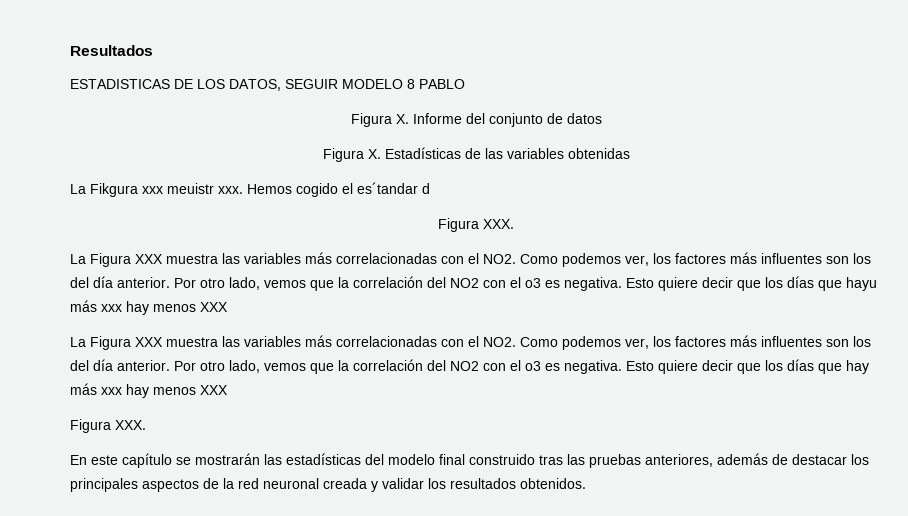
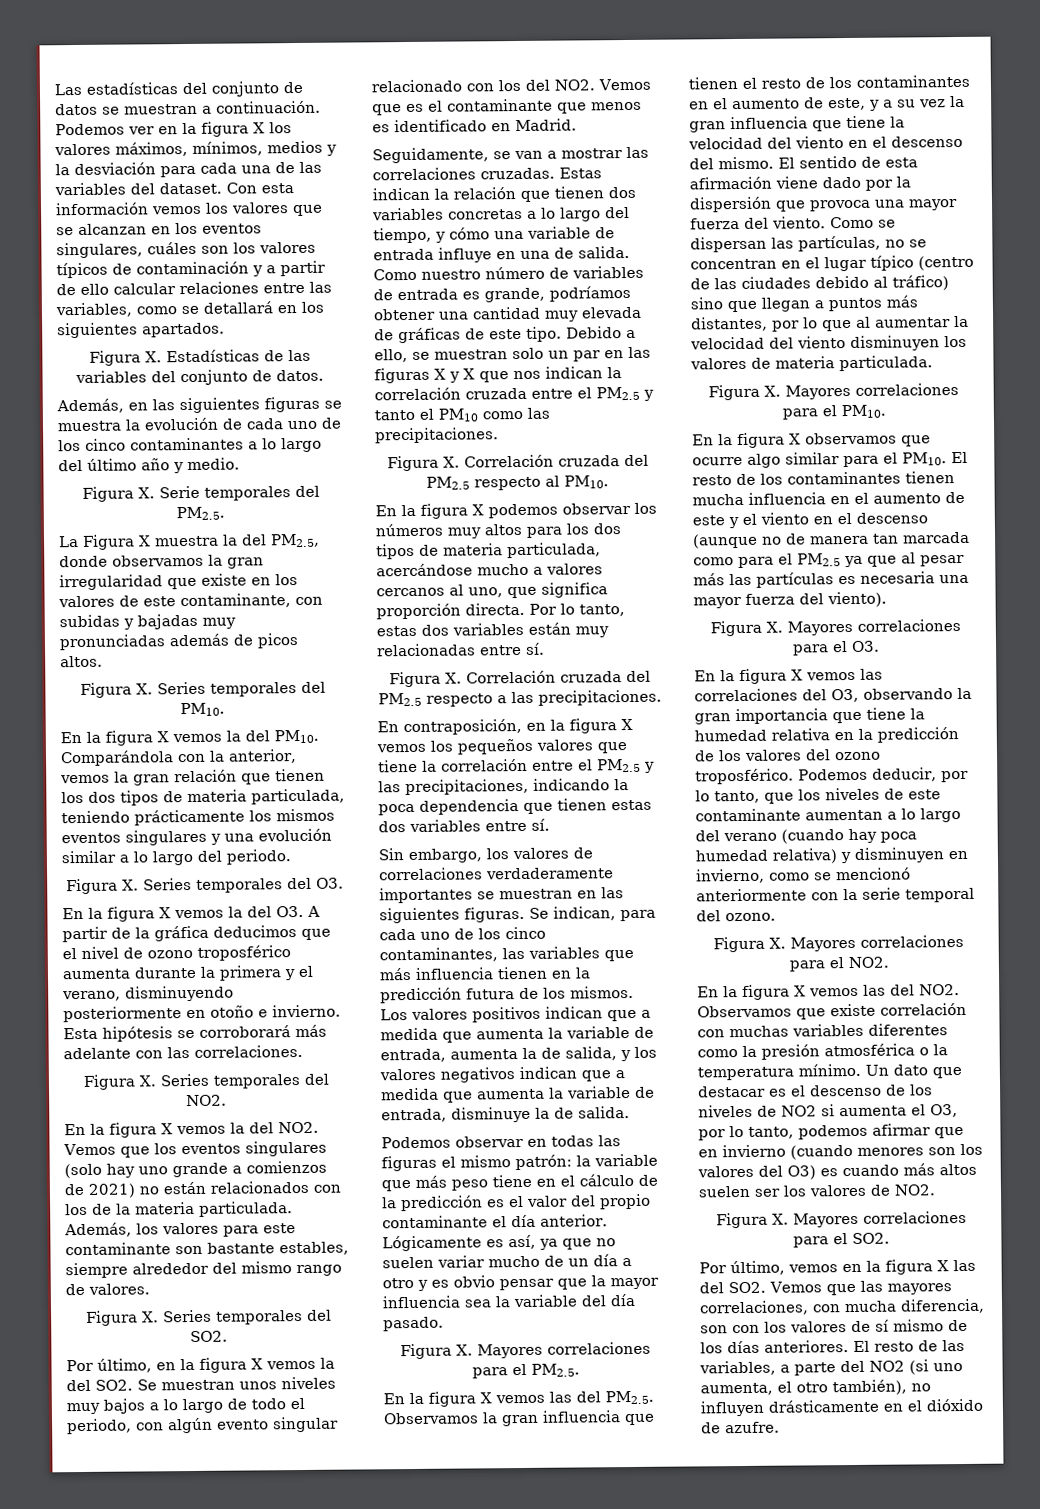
[70,45,153,56] [70,79,465,91] [350,113,602,127] Resultados // ESTADISTICAS DE LOS DATOS, SEGUIR MODELO 8 PABLO // Figura X. Informe del conjunto de datos -> [54,81,303,97] [55,100,321,116] [55,121,292,137] [54,140,337,157] [55,161,322,178] [54,182,294,196] [55,202,323,217] [56,222,262,236] [56,241,316,259] [56,260,326,279] [56,281,332,296] [55,301,324,318] [57,322,225,339] Las estadísticas del conjunto de datos se muestran a continuación. Podemos ver en la figura X los valores máximos, mínimos, medios y la desviación para cada una de las variables del dataset. Con esta información vemos los valores que se alcanzan en los eventos singulares, cuáles son los valores típicos de contaminación y a partir de ello calcular relaciones entre las variables, como se detallará en los siguientes apartados.
[567,148,630,159] [70,182,430,197] [438,218,514,232] [70,252,871,267] [70,276,877,291] [70,300,228,315] [70,335,871,350] [70,359,869,374] [70,383,228,398] [70,419,146,433] [70,453,869,468] [70,478,586,492] obtenidas // La Fikgura xxx meuistr xxx. Hemos cogido el es´tandar d // Figura XXX. // La Figura XXX muestra las variables más correlacionadas con el NO2. Como podemos ver, los factores más influentes son los del día anterior. Por otro lado, vemos que la correlación del NO2 con el o3 es negativa. Esto quiere decir que los días que hayu más xxx hay menos XXX // La Figura XXX muestra las variables más correlacionadas con el NO2. Como podemos ver, los factores más influentes son los del día anterior. Por otro lado, vemos que la correlación del NO2 con el o3 es negativa. Esto quiere decir que los días que hay más xxx hay menos XXX // Figura XXX. // En este capítulo se mostrarán las estadísticas del modelo final construido tras las pruebas anteriores, además de destacar los principales aspectos de la red neuronal creada y validar los resultados obtenidos. -> [150,369,324,386] [56,396,342,414] [57,417,342,432] [58,437,322,453] [58,457,240,474] [81,485,320,502] [176,506,225,521] [58,533,320,550] [59,554,264,569] [59,573,298,591] [58,593,323,609] [59,613,236,630] [59,633,299,651] [60,655,103,668] [79,681,326,698] [180,702,225,717] [60,729,319,746] [60,749,297,767] [60,768,325,786] [61,788,345,806] [61,808,335,826] [61,828,332,846] [61,849,291,866] [65,877,344,895] [62,905,320,922] [62,925,331,943] [62,945,291,961] [62,965,314,981] [62,985,234,1002] [63,1004,341,1023] [63,1024,327,1042] [63,1044,303,1060] [82,1073,329,1090] [186,1094,227,1107] [64,1121,319,1138] [63,1140,327,1158] [64,1160,327,1179] [64,1180,341,1198] [65,1201,293,1217] [64,1222,296,1238] [65,1241,349,1256] [65,1261,342,1279] [65,1283,150,1296] [85,1309,332,1326] [189,1330,228,1343] [66,1357,335,1373] [66,1376,336,1392] [66,1397,305,1415] [67,1416,339,1435] [371,78,651,93] [372,98,642,116] [372,118,577,133] [372,146,649,164] [372,167,602,181] [372,186,636,202] [372,206,630,222] [373,226,615,244] [373,245,630,263] [373,265,644,281] [373,285,631,303] [373,306,642,322] [374,326,636,344] [374,346,651,363] [374,366,622,384] [374,386,654,401] [374,407,550,422] [375,427,499,444] [386,454,649,472] [426,475,609,491] [375,502,657,519] [375,523,622,539] [376,542,601,560] [376,563,603,577] [376,582,608,599] [376,602,625,620] [376,622,609,638] [376,642,545,657] [388,670,651,688] [377,689,662,707] [377,718,633,736] [376,738,627,755] [378,758,655,773] [378,778,629,796] [378,798,652,816] [378,818,550,833] [378,847,593,864] [379,867,614,881] [379,887,624,904] [379,906,656,924] [379,926,546,941] [379,946,634,963] [379,966,591,981] [380,985,634,1004] [380,1006,651,1023] [380,1026,654,1043] [380,1046,657,1063] [379,1066,625,1083] [381,1086,655,1103] [381,1106,630,1123] [381,1135,621,1149] [381,1153,658,1172] [381,1173,658,1192] [382,1193,651,1212] [382,1214,608,1229] [382,1234,616,1252] [382,1254,632,1269] [382,1275,659,1291] [382,1293,636,1309] [383,1316,444,1332] [400,1341,651,1360] [471,1363,580,1379] [383,1390,654,1407] [383,1410,655,1427] [688,74,970,90] [689,95,965,111] [689,115,905,133] [688,135,963,150] [689,155,918,170] [689,176,911,191] [689,196,958,213] [690,216,896,230] [690,235,927,253] [690,255,974,272] [690,275,949,291] [690,295,918,313] [691,315,969,332] [690,335,967,351] [690,355,933,372] [708,383,959,401] [781,404,886,420] [692,432,931,449] [692,451,968,468] [692,471,955,486] [692,491,965,506] [692,512,928,529] [693,531,970,549] [693,552,965,569] [693,571,969,588] [693,591,887,609] [710,618,961,637] [793,640,880,656] [694,668,883,685] [694,687,972,703] [694,707,925,725] [694,727,959,743] [694,749,881,762] [695,767,969,785] [695,787,941,804] [695,808,961,823] [695,828,917,844] [695,847,968,864] [696,867,911,884] [696,887,975,903] [696,910,776,922] [713,934,964,953] [788,956,889,972] [697,984,960,1000] [697,1002,967,1020] [697,1023,948,1038] [697,1043,948,1060] [697,1063,962,1081] [698,1084,933,1098] [698,1104,958,1118] [698,1123,964,1141] [698,1143,983,1160] [697,1163,977,1180] [698,1184,936,1198] [716,1210,967,1229] [793,1232,890,1248] [699,1259,976,1276] [699,1280,952,1296] [699,1298,985,1316] [700,1319,968,1334] [700,1339,965,1354] [699,1359,963,1376] [700,1379,931,1396] [700,1398,983,1417] [701,1421,780,1434] del conjunto de datos. // Además, en las siguientes figuras se muestra la evolución de cada uno de los cinco contaminantes a lo largo del último año y medio. // Figura X. Serie temporales del PM2.5. // La Figura X muestra la del PM2.5, donde observamos la gran irregularidad que existe en los valores de este contaminante, con subidas y bajadas muy pronunciadas además de picos altos. // Figura X. Series temporales del PM10. // En la figura X vemos la del PM10. Comparándola con la anterior, vemos la gran relación que tienen los dos tipos de materia particulada, teniendo prácticamente los mismos eventos singulares y una evolución similar a lo largo del periodo. // Figura X. Series temporales del O3. // En la figura X vemos la del O3. A partir de la gráfica deducimos que el nivel de ozono troposférico aumenta durante la primera y el verano, disminuyendo posteriormente en otoño e invierno. Esta hipótesis se corroborará más adelante con las correlaciones. // Figura X. Series temporales del NO2. // En la figura X vemos la del NO2. Vemos que los eventos singulares (solo hay uno grande a comienzos de 2021) no están relacionados con los de la materia particulada. Además, los valores para este contaminante son bastante estables, siempre alrededor del mismo rango de valores. // Figura X. Series temporales del SO2. // Por último, en la figura X vemos la del SO2. Se muestran unos niveles muy bajos a lo largo de todo el periodo, con algún evento singular relacionado con los del NO2. Vemos que es el contaminante que menos es identificado en Madrid. // Seguidamente, se van a mostrar las correlaciones cruzadas. Estas indican la relación que tienen dos variables concretas a lo largo del tiempo, y cómo una variable de entrada influye en una de salida. Como nuestro número de variables de entrada es grande, podríamos obtener una cantidad muy elevada de gráficas de este tipo. Debido a ello, se muestran solo un par en las figuras X y X que nos indican la correlación cruzada entre el PM2.5 y tanto el PM10 como las precipitaciones. // Figura X. Correlación cruzada del PM2.5 respecto al PM10. // En la figura X podemos observar los números muy altos para los dos tipos de materia particulada, acercándose mucho a valores cercanos al uno, que significa proporción directa. Por lo tanto, estas dos variables están muy relacionadas entre sí. // Figura X. Correlación cruzada del PM2.5 respecto a las precipitaciones. // En contraposición, en la figura X vemos los pequeños valores que tiene la correlación entre el PM2.5 y las precipitaciones, indicando la poca dependencia que tienen estas dos variables entre sí. // Sin embargo, los valores de correlaciones verdaderamente importantes se muestran en las siguientes figuras. Se indican, para cada uno de los cinco contaminantes, las variables que más influencia tienen en la predicción futura de los mismos. Los valores positivos indican que a medida que aumenta la variable de entrada, aumenta la de salida, y los valores negativos indican que a medida que aumenta la variable de entrada, disminuye la de salida. // Podemos observar en todas las figuras el mismo patrón: la variable que más peso tiene en el cálculo de la predicción es el valor del propio contaminante el día anterior. Lógicamente es así, ya que no suelen variar mucho de un día a otro y es obvio pensar que la mayor influencia sea la variable del día pasado. // Figura X. Mayores correlaciones para el PM2.5. // En la figura X vemos las del PM2.5. Observamos la gran influencia que tienen el resto de los contaminantes en el aumento de este, y a su vez la gran influencia que tiene la velocidad del viento en el descenso del mismo. El sentido de esta afirmación viene dado por la dispersión que provoca una mayor fuerza del viento. Como se dispersan las partículas, no se concentran en el lugar típico (centro de las ciudades debido al tráfico) sino que llegan a puntos más distantes, por lo que al aumentar la velocidad del viento disminuyen los valores de materia particulada. // Figura X. Mayores correlaciones para el PM10. // En la figura X observamos que ocurre algo similar para el PM10. El resto de los contaminantes tienen mucha influencia en el aumento de este y el viento en el descenso (aunque no de manera tan marcada como para el PM2.5 ya que al pesar más las partículas es necesaria una mayor fuerza del viento). // Figura X. Mayores correlaciones para el O3. // En la figura X vemos las correlaciones del O3, observando la gran importancia que tiene la humedad relativa en la predicción de los valores del ozono troposférico. Podemos deducir, por lo tanto, que los niveles de este contaminante aumentan a lo largo del verano (cuando hay poca humedad relativa) y disminuyen en invierno, como se mencionó anteriormente con la serie temporal del ozono. // Figura X. Mayores correlaciones para el NO2. // En la figura X vemos las del NO2. Observamos que existe correlación con muchas variables diferentes como la presión atmosférica o la temperatura mínimo. Un dato que destacar es el descenso de los niveles de NO2 si aumenta el O3, por lo tanto, podemos afirmar que en invierno (cuando menores son los valores del O3) es cuando más altos suelen ser los valores de NO2. // Figura X. Mayores correlaciones para el SO2. // Por último, vemos en la figura X las del SO2. Vemos que las mayores correlaciones, con mucha diferencia, son con los valores de sí mismo de los días anteriores. El resto de las variables, a parte del NO2 (si uno aumenta, el otro también), no influyen drásticamente en el dióxido de azufre.

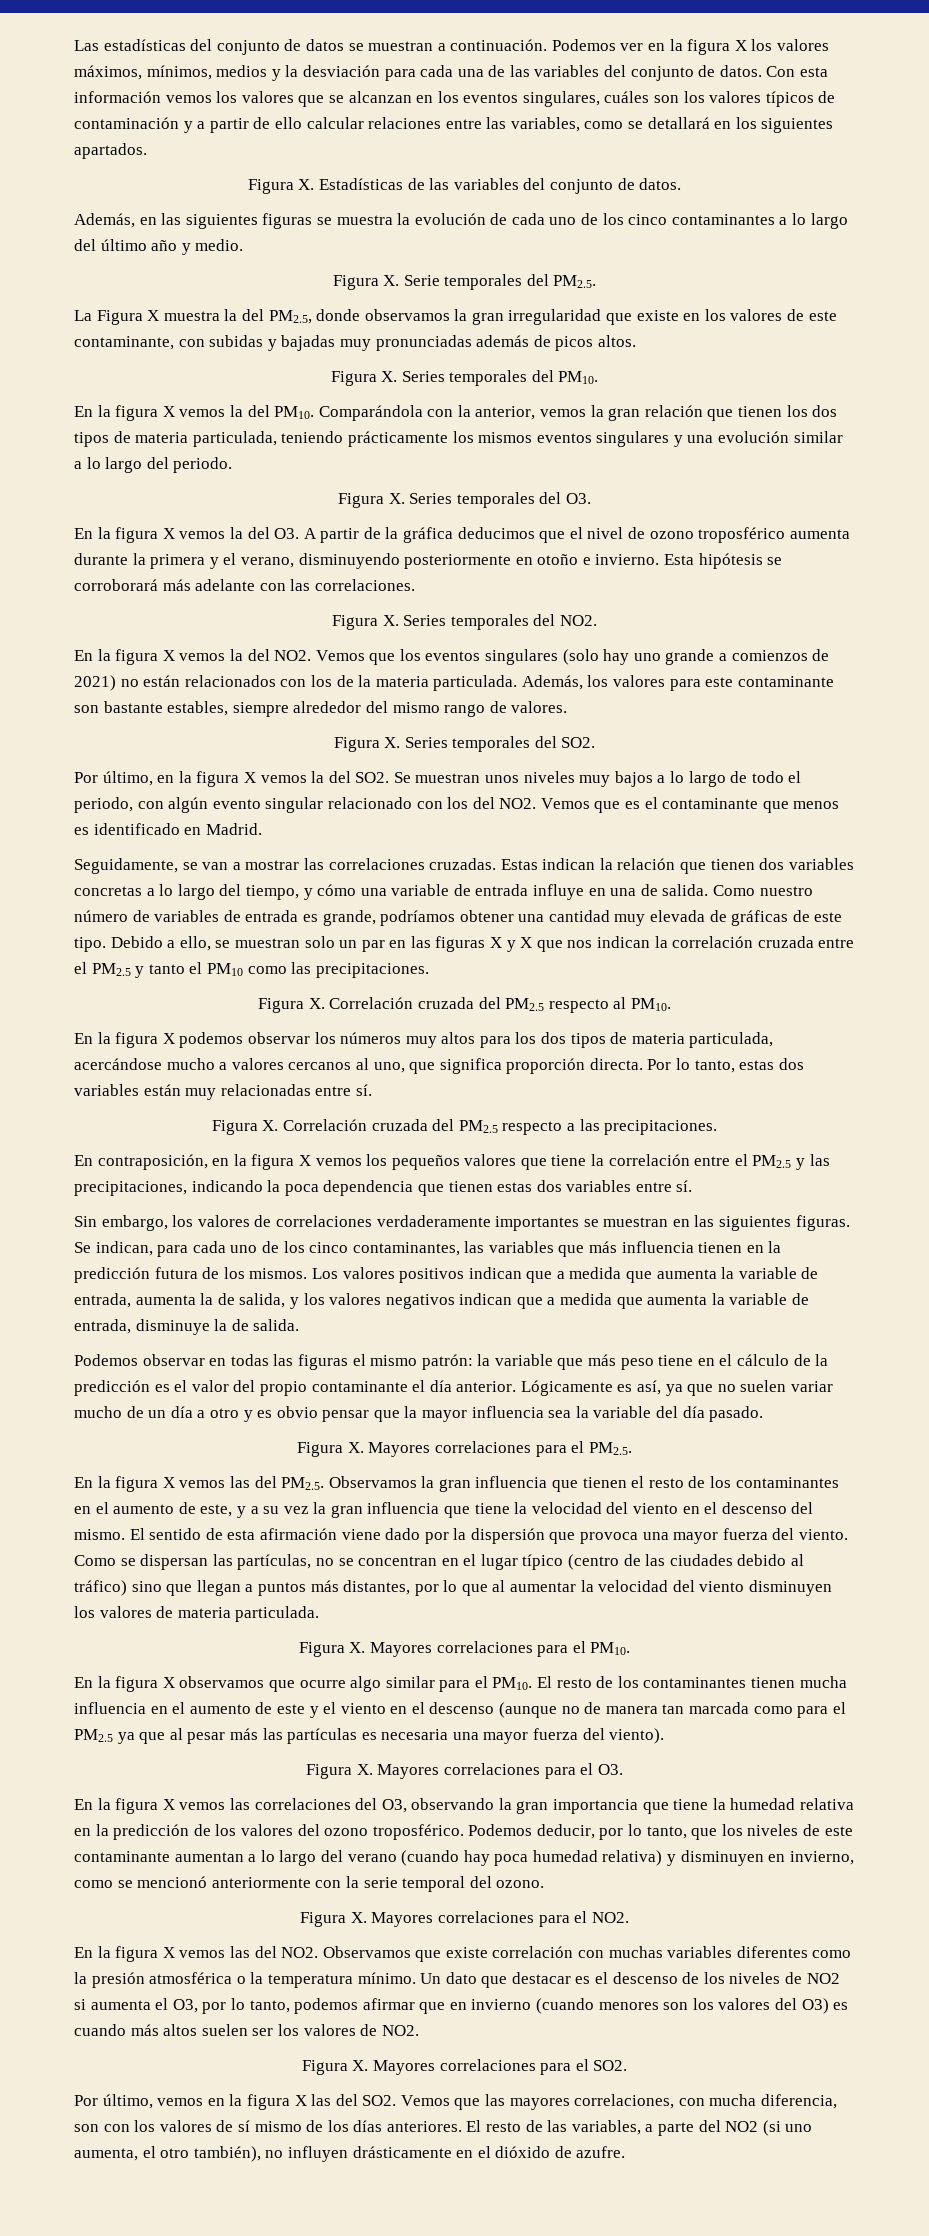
[159,182,222,195] dataset. -> [630,65,762,81] conjunto de datos.

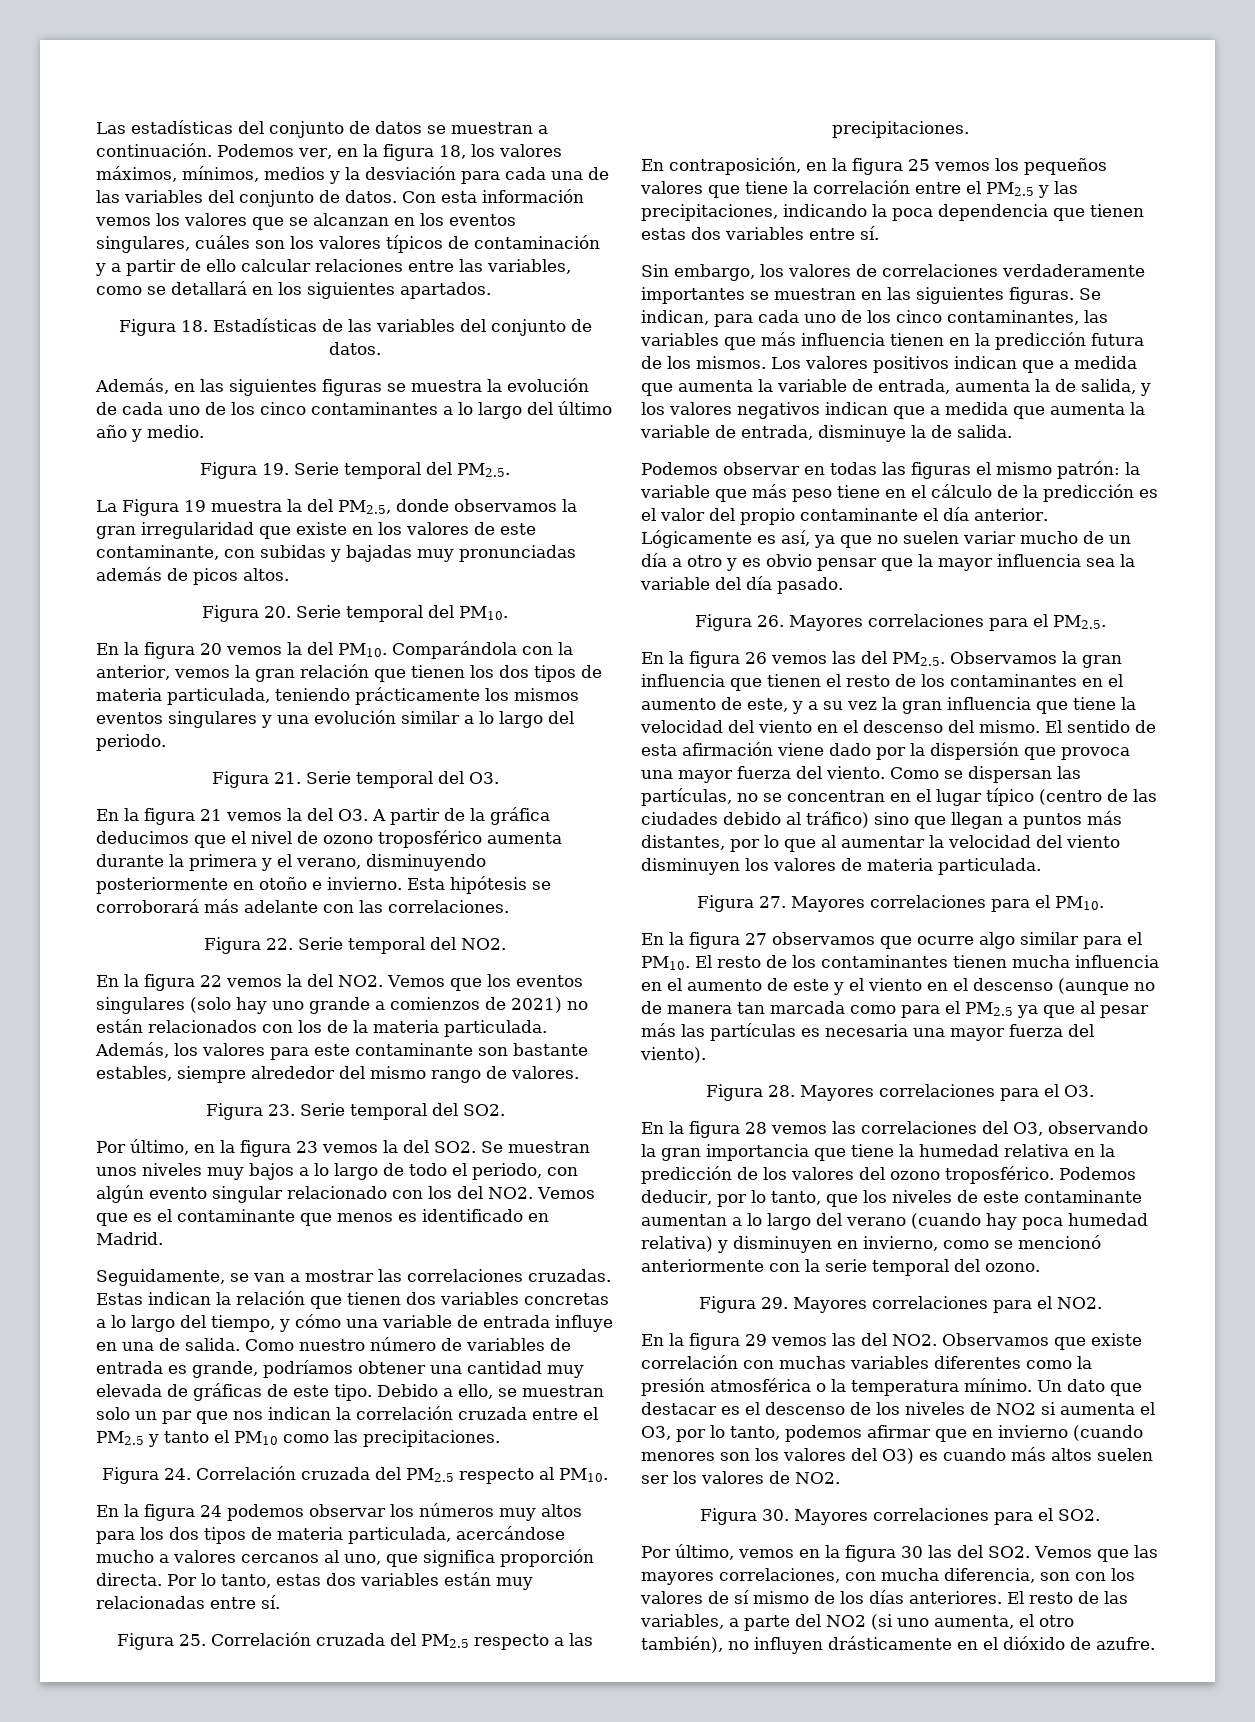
[620,39,747,55] ver en la figura X -> [298,144,466,161] ver, en la figura 18,
[298,179,315,190] X. -> [180,320,208,332] 18.
[383,274,523,290] X. Serie temporales -> [262,462,421,479] 19. Serie temporal
[147,310,160,321] X -> [184,500,206,512] 19
[381,370,528,386] X. Series temporales -> [264,605,423,622] 20. Serie temporal
[162,406,175,417] X -> [200,643,222,655] 20
[388,492,535,508] X. Series temporales -> [273,771,433,788] 21. Serie temporal
[162,528,175,539] X -> [200,809,222,821] 21
[382,614,529,630] X. Series temporales -> [266,937,425,954] 22. Serie temporal
[162,650,175,661] X -> [200,975,222,987] 22
[384,736,531,752] X. Series temporales -> [267,1103,427,1120] 23. Serie temporal
[243,772,256,783] X -> [296,1141,318,1153] 23
[389,936,533,952] en las figuras X y X -> (192, 1417) none
[308,998,325,1009] X. -> [164,1468,191,1480] 24.
[162,1033,175,1044] X -> [200,1505,222,1517] 24
[262,1120,279,1131] X. -> [179,1634,206,1646] 25.
[298,1155,311,1166] X -> [908,159,930,171] 25
[347,1442,364,1453] X. -> [756,615,784,627] 26.
[162,1477,175,1488] X -> [745,652,767,664] 26
[349,1642,366,1653] X. -> [758,896,786,908] 27.
[162,1677,175,1688] X -> [745,933,767,945] 27
[356,1764,373,1775] X. -> [768,1085,795,1097] 28.
[162,1799,175,1810] X -> [745,1122,767,1134] 28
[350,1912,367,1923] X. -> [760,1297,788,1309] 29.
[162,1947,175,1958] X -> [745,1334,767,1346] 29
[352,2060,369,2071] X. -> [762,1509,789,1521] 30.
[294,2095,307,2106] X -> [901,1546,923,1558] 30

